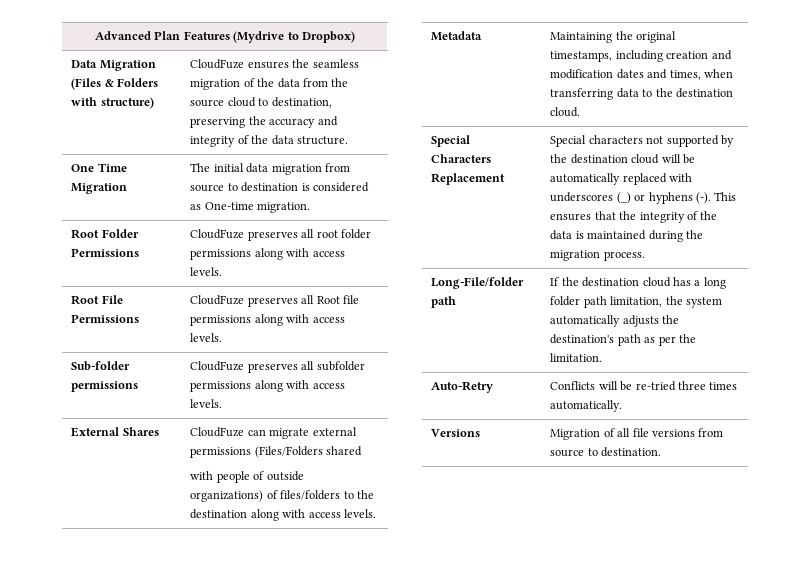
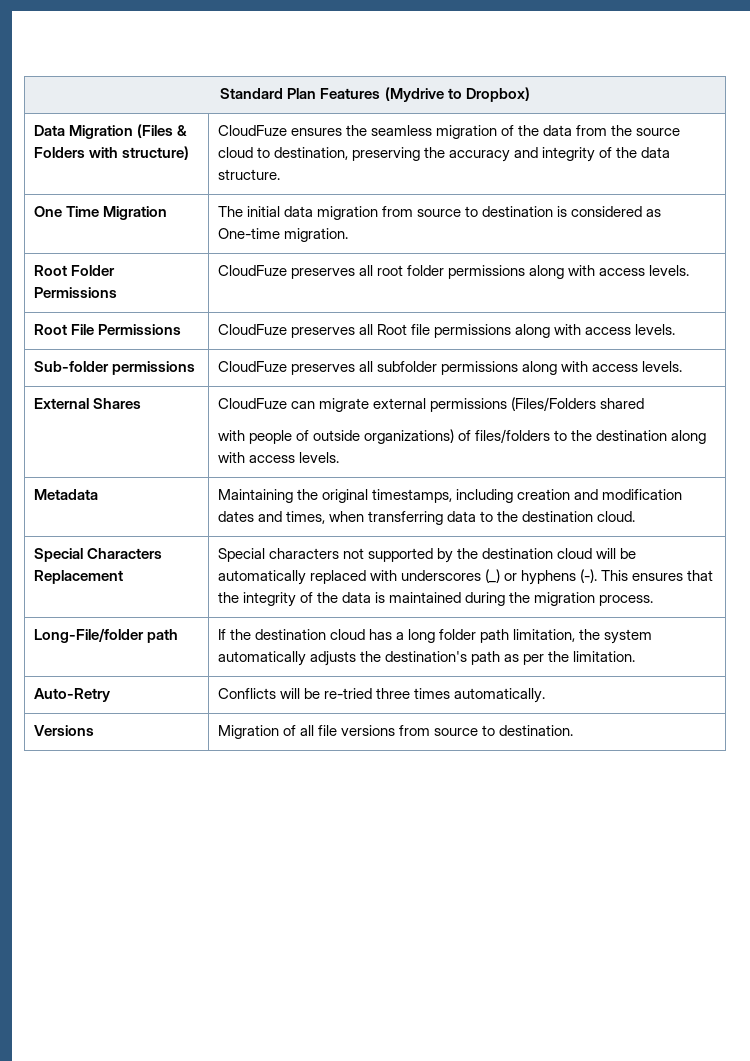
[95,31,152,40] Advanced -> [220,88,284,99] Standard

